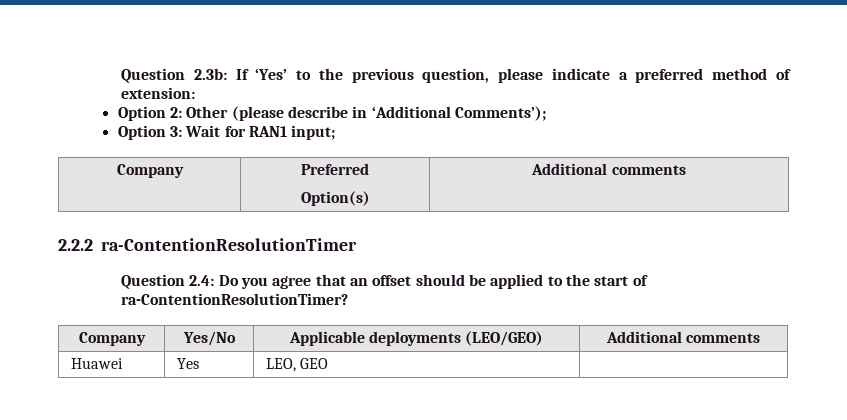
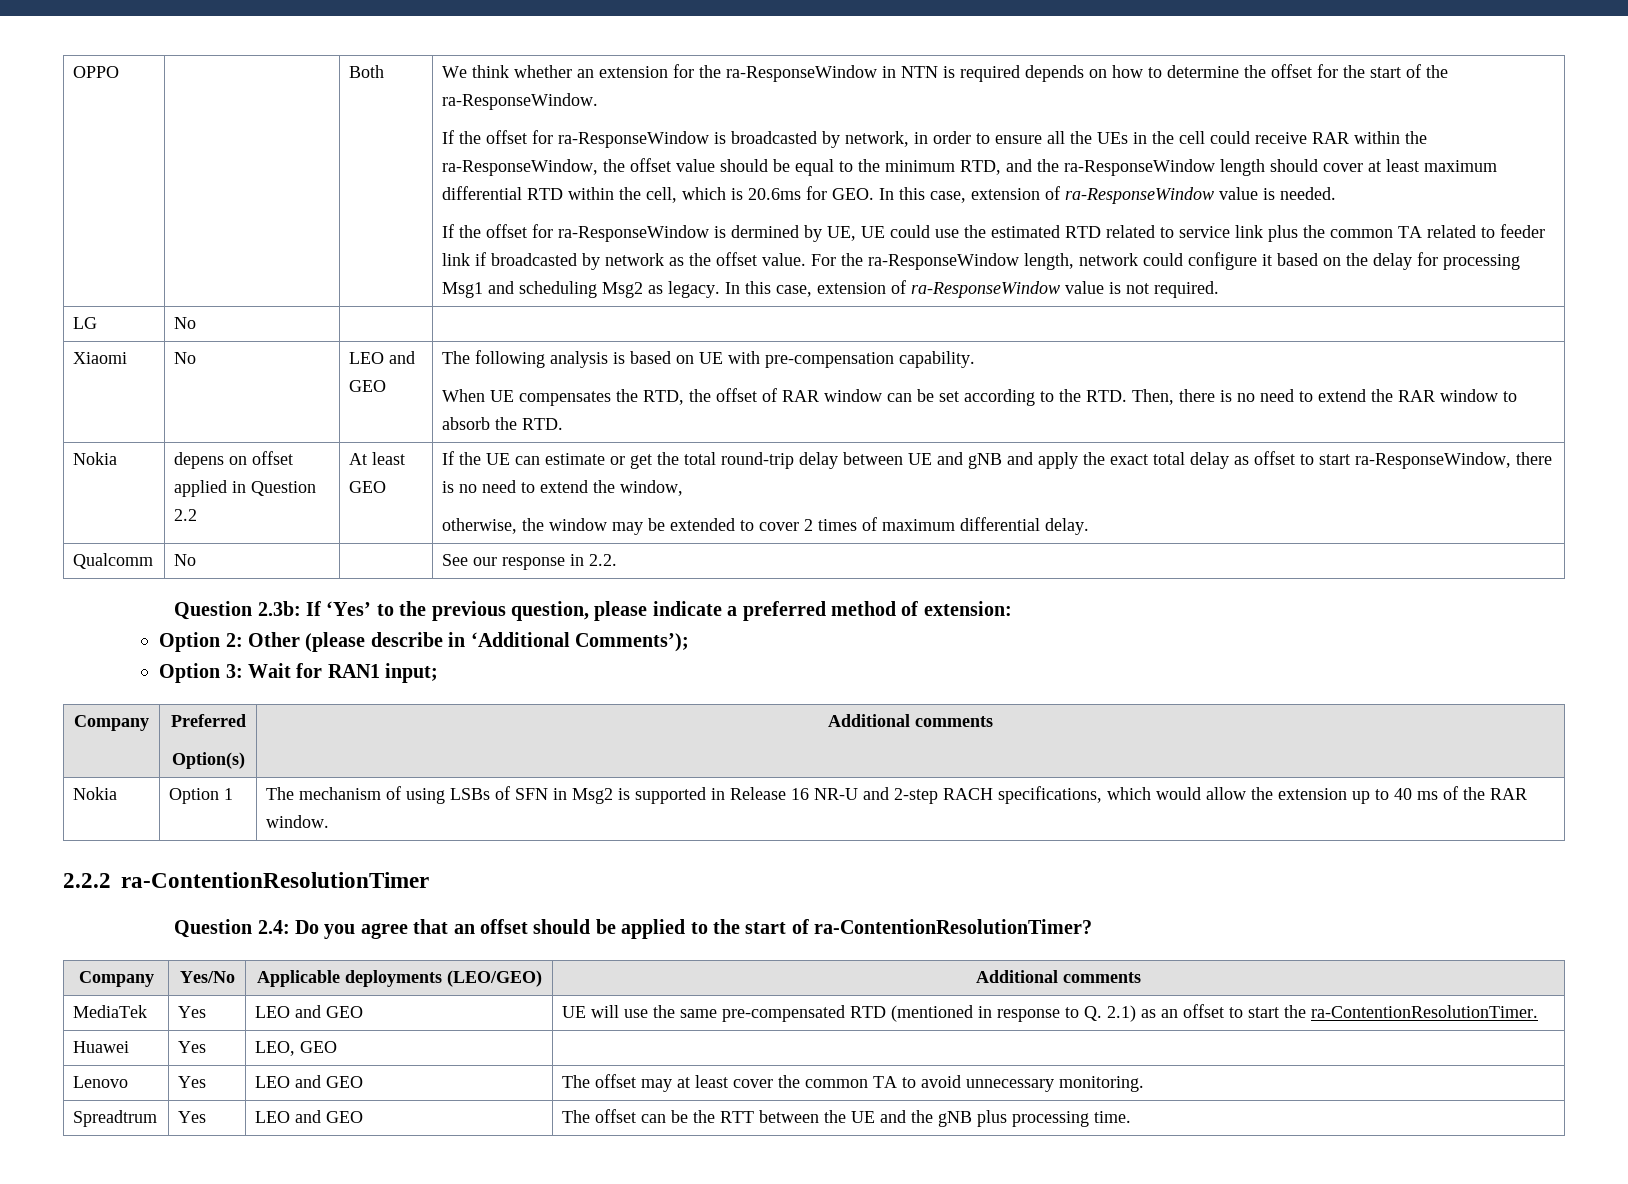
(121, 75) none -> [73,66,120,78] [349,65,385,78] [442,64,1449,82] [442,93,599,110] [442,130,1428,148] [442,158,1498,176] [442,186,1337,204] [442,224,1546,242] [442,252,1521,270] [442,280,1220,298] [73,317,98,329] [174,317,197,329] [73,352,128,364] [174,352,197,364] [349,351,416,364] [349,380,387,392] [442,350,976,368] [442,388,1518,406] [442,417,564,430] [73,452,118,465] [174,451,294,469] [174,480,317,497] [174,509,198,521] [349,452,406,465] [349,481,387,493] [442,451,1553,469] [442,480,684,496] [442,517,1090,535] [73,553,154,569] [174,554,197,566] [442,554,618,570] OPPO | | Both | We think whether an extension for the ra-ResponseWindow in NTN is required depends on how to determine the offset for the start of the ra-ResponseWindow. // If the offset for ra-ResponseWindow is broadcasted by network, in order to ensure all the UEs in the cell could receive RAR within the ra-ResponseWindow, the offset value should be equal to the minimum RTD, and the ra-ResponseWindow length should cover at least maximum differential RTD within the cell, which is 20.6ms for GEO. In this case, extension of ra-ResponseWindow value is needed. // If the offset for ra-ResponseWindow is dermined by UE, UE could use the estimated RTD related to service link plus the common TA related to feeder link if broadcasted by network as the offset value. For the ra-ResponseWindow length, network could configure it based on the delay for processing Msg1 and scheduling Msg2 as legacy. In this case, extension of ra-ResponseWindow value is not required. // LG | No | | // Xiaomi | No | LEO and GEO | The following analysis is based on UE with pre-compensation capability. // When UE compensates the RTD, the offset of RAR window can be set according to the RTD. Then, there is no need to extend the RAR window to absorb the RTD. // Nokia | depens on offset applied in Question 2.2 | At least GEO | If the UE can estimate or get the total round-trip delay between UE and gNB and apply the exact total delay as offset to start ra-ResponseWindow, there is no need to extend the window, // otherwise, the window may be extended to cover 2 times of maximum differential delay. // Qualcomm | No | | See our response in 2.2. //
(686, 170) none -> [73,787,118,800] [169,788,234,804] [266,786,1528,804] [266,815,330,828] // Nokia | Option 1 | The mechanism of using LSBs of SFN in Msg2 is supported in Release 16 NR-U and 2-step RACH specifications, which would allow the extension up to 40 ms of the RAR window.
[70,358,123,369] [176,358,199,369] [265,358,328,372] Huawei | Yes | LEO, GEO | -> [73,1005,148,1018] [178,1006,207,1018] [255,1005,364,1018] [562,1004,1539,1022] [73,1041,130,1053] [178,1041,207,1053] [255,1041,338,1056] [73,1076,129,1088] [178,1076,207,1088] [255,1075,364,1088] [562,1074,1145,1092] [73,1110,158,1127] [178,1111,207,1123] [255,1110,364,1123] [562,1109,1132,1127] MediaTek | Yes | LEO and GEO | UE will use the same pre-compensated RTD (mentioned in response to Q. 2.1) as an offset to start the ra-ContentionResolutionTimer. // Huawei | Yes | LEO, GEO | // Lenovo | Yes | LEO and GEO | The offset may at least cover the common TA to avoid unnecessary monitoring. // Spreadtrum | Yes | LEO and GEO | The offset can be the RTT between the UE and the gNB plus processing time.

